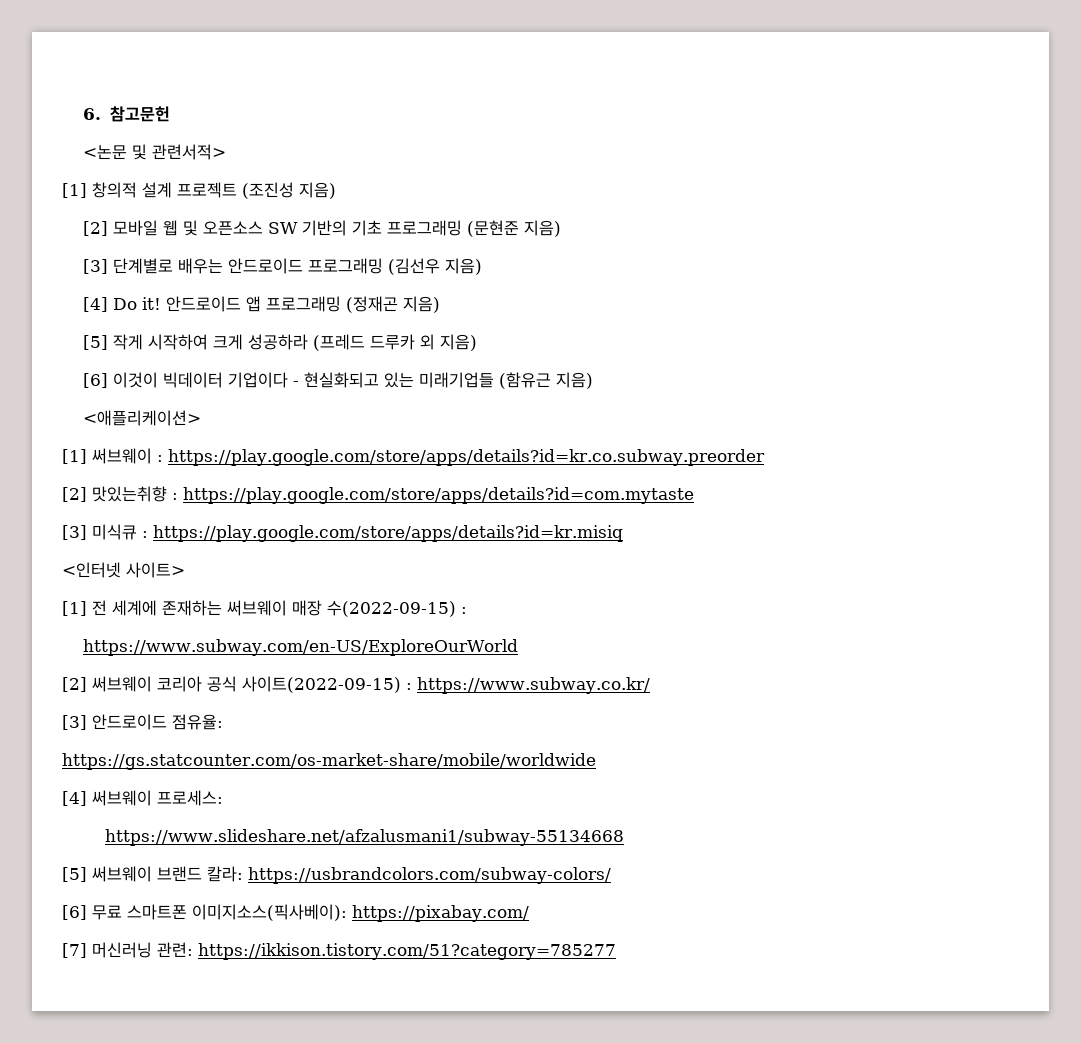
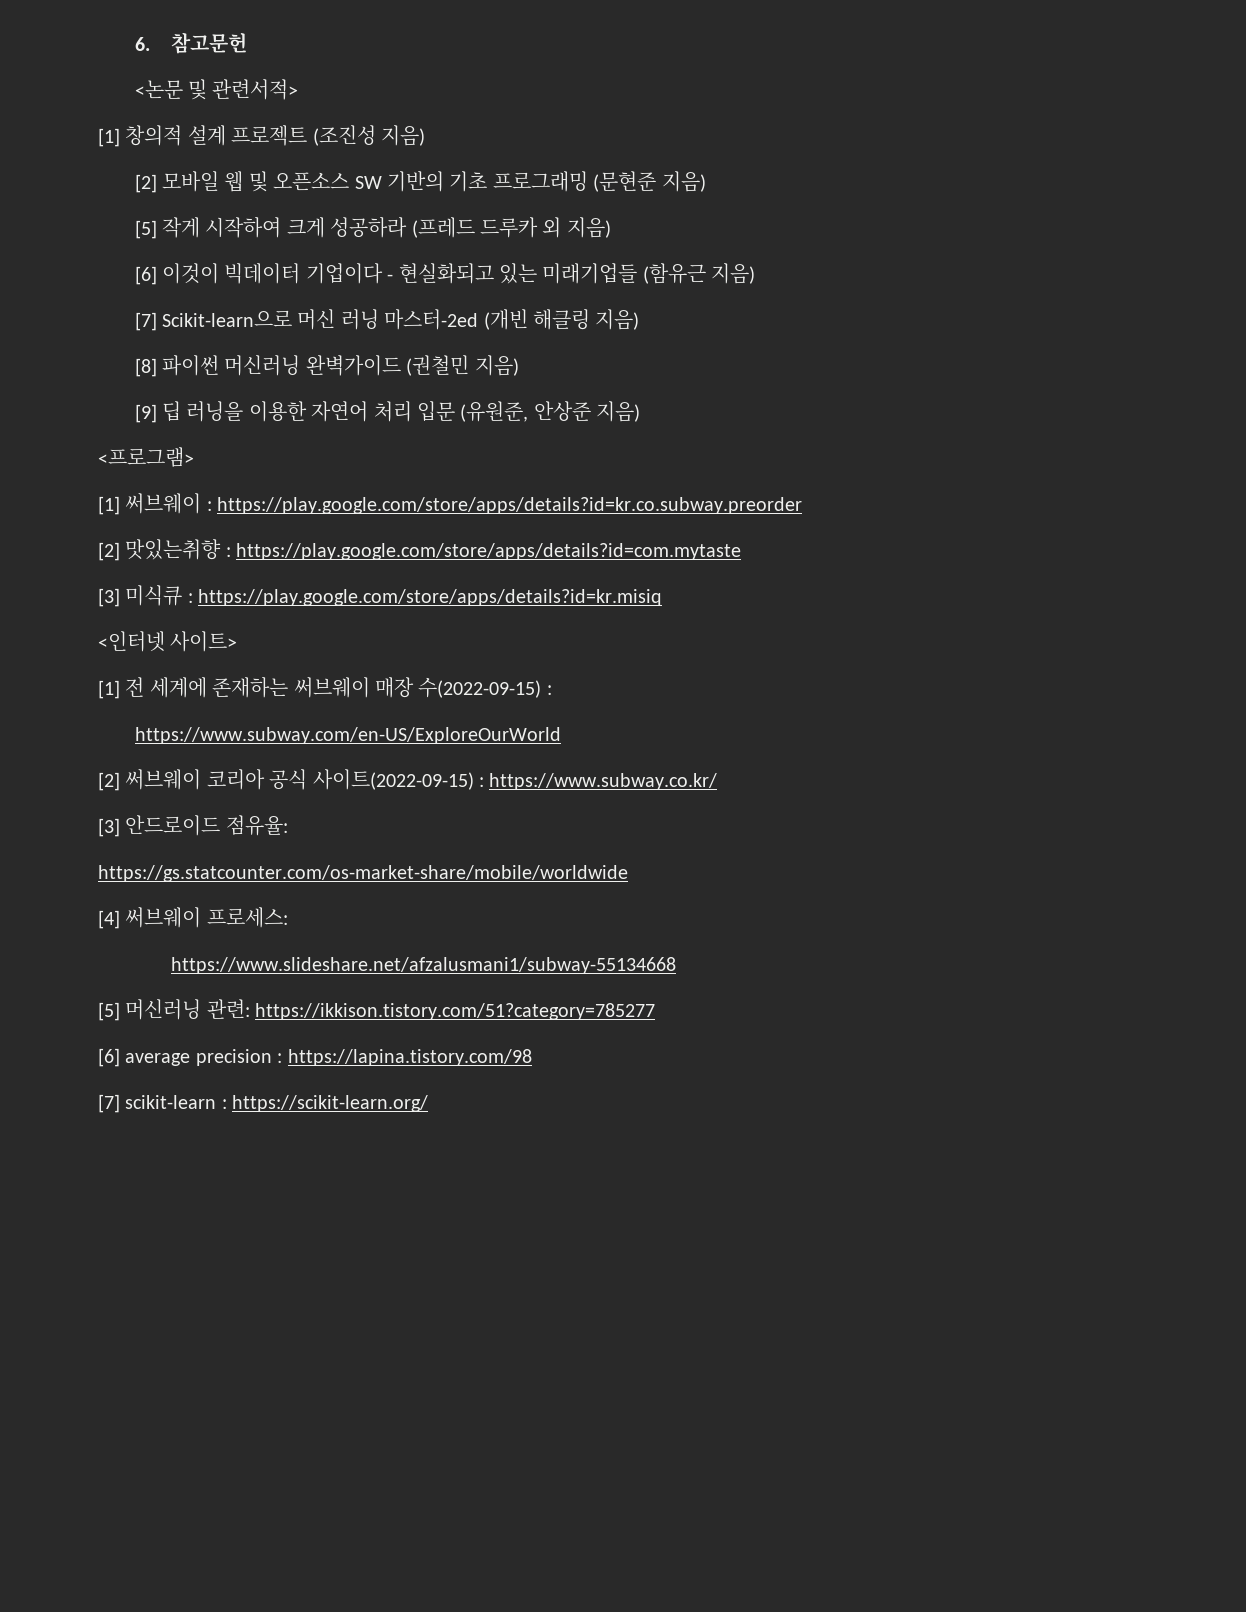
[83,258,483,275] [83,296,441,313] // [3] 단계별로 배우는 안드로이드 프로그래밍 (김선우 지음) // [4] Do it! 안드로이드 앱 프로그래밍 (정재곤 지음) -> (706, 181) none
[83,410,202,426] <애플리케이션> -> [134,309,640,331] [134,355,519,377] [134,401,641,423] [98,447,194,467] [7] Scikit-learn으로 머신 러닝 마스터-2ed (개빈 해클링 지음) // [8] 파이썬 머신러닝 완벽가이드 (권철민 지음) // [9] 딥 러닝을 이용한 자연어 처리 입문 (유원준, 안상준 지음) // <프로그램>
[92,866,611,884] [62,904,529,922] [62,942,616,960] 써브웨이 브랜드 칼라: https://usbrandcolors.com/subway-colors/ // [6] 무료 스마트폰 이미지소스(픽사베이): https://pixabay.com/ // [7] 머신러닝 관련: https://ikkison.tistory.com/51?category=785277 -> [125,999,656,1020] [98,1048,532,1067] [98,1094,429,1113] 머신러닝 관련: https://ikkison.tistory.com/51?category=785277 // [6] average precision : https://lapina.tistory.com/98 // [7] scikit-learn : https://scikit-learn.org/

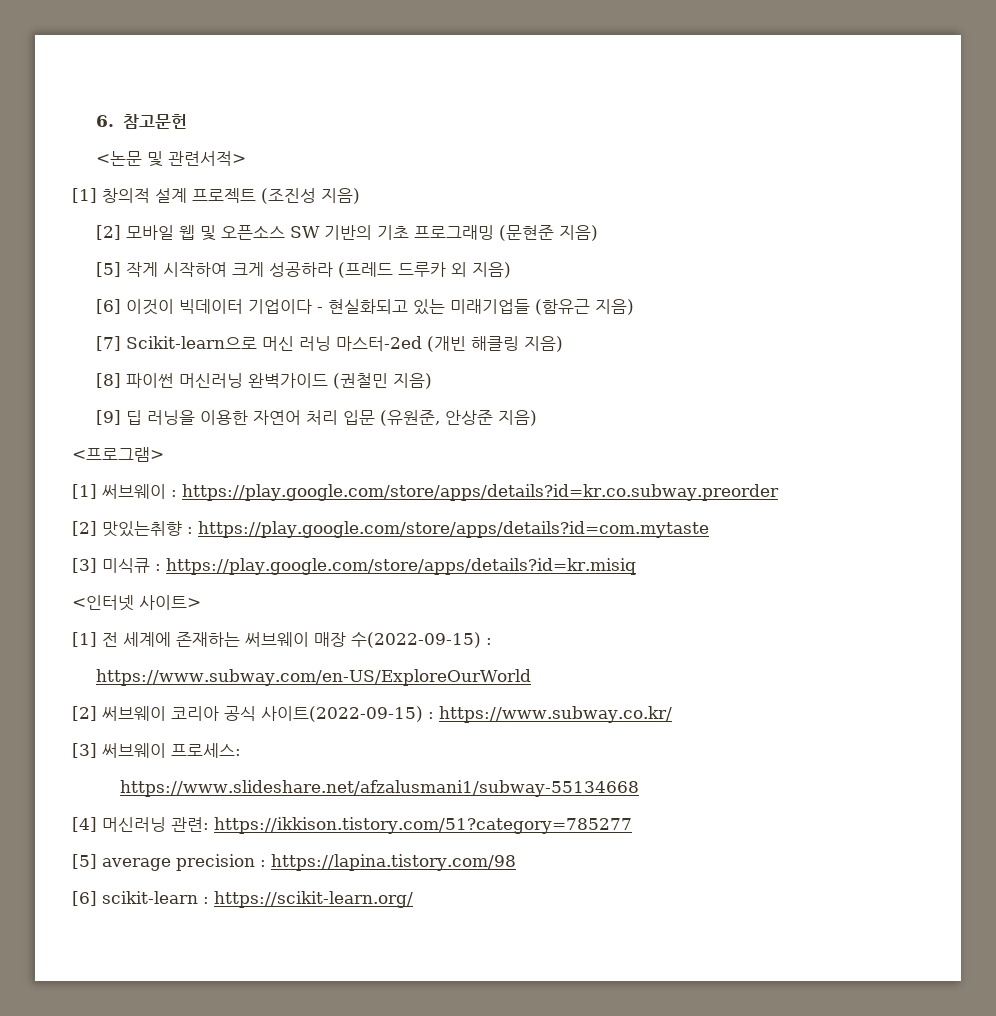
[125,815,288,836] [98,865,628,882] [98,910,120,929] 안드로이드 점유율: // https://gs.statcounter.com/os-market-share/mobile/worldwide // [4] -> (97, 750) none
[98,1002,120,1021] [5] -> [72,817,97,832] [4]
[98,1048,120,1067] [6] -> [72,854,97,869] [5]
[98,1094,120,1113] [7] -> [72,891,97,906] [6]

